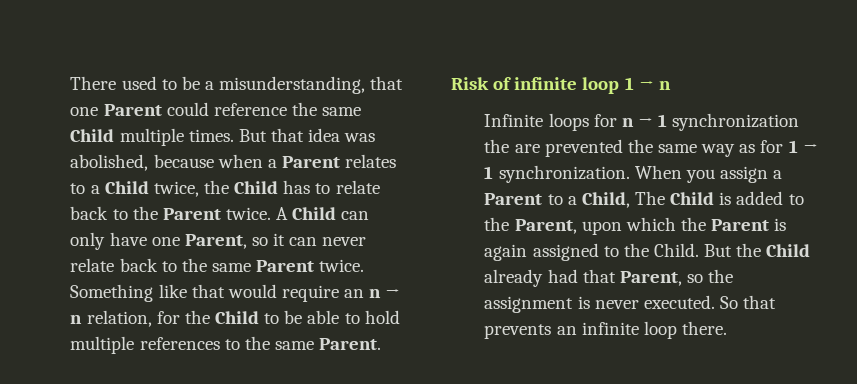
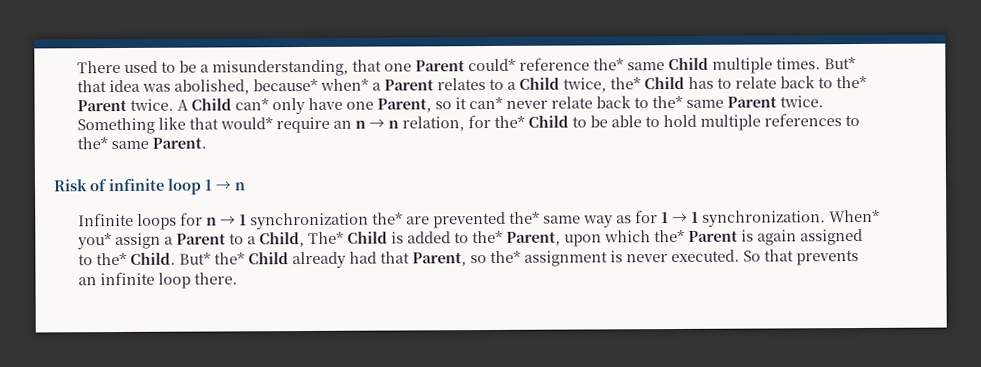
[166,102,317,116] could reference the -> [468,57,625,72] could* reference the*
[238,129,267,142] But -> [824,57,857,70] But*
[153,154,263,168] because when -> [253,78,370,92] because* when*
[203,180,229,194] the -> [610,77,642,90] the*
[132,206,158,220] the -> [836,75,868,89] the*
[341,211,370,220] can -> [235,98,270,111] can*
[289,237,318,246] can -> [469,96,504,110] can*
[181,258,207,272] the -> [652,95,684,109] the*
[227,284,277,298] would -> [220,117,274,130] would*
[184,310,210,324] the -> [494,115,526,128] the*
[244,336,270,350] the -> [77,137,109,150] the*
[484,139,510,153] the -> [372,212,404,225] the*
[627,139,653,153] the -> [509,211,541,224] the*
[634,165,715,183] When you -> [829,209,881,223] [77,233,113,250] When* you*
[634,191,665,205] The -> [308,231,345,244] The*
[484,217,510,231] the -> [472,230,504,244] the*
[680,217,706,231] the -> [654,229,686,243] the*
[623,243,762,257] the Child. But the -> [96,252,246,266] the* Child. But* the*
[708,269,734,283] the -> [490,250,522,264] the*

